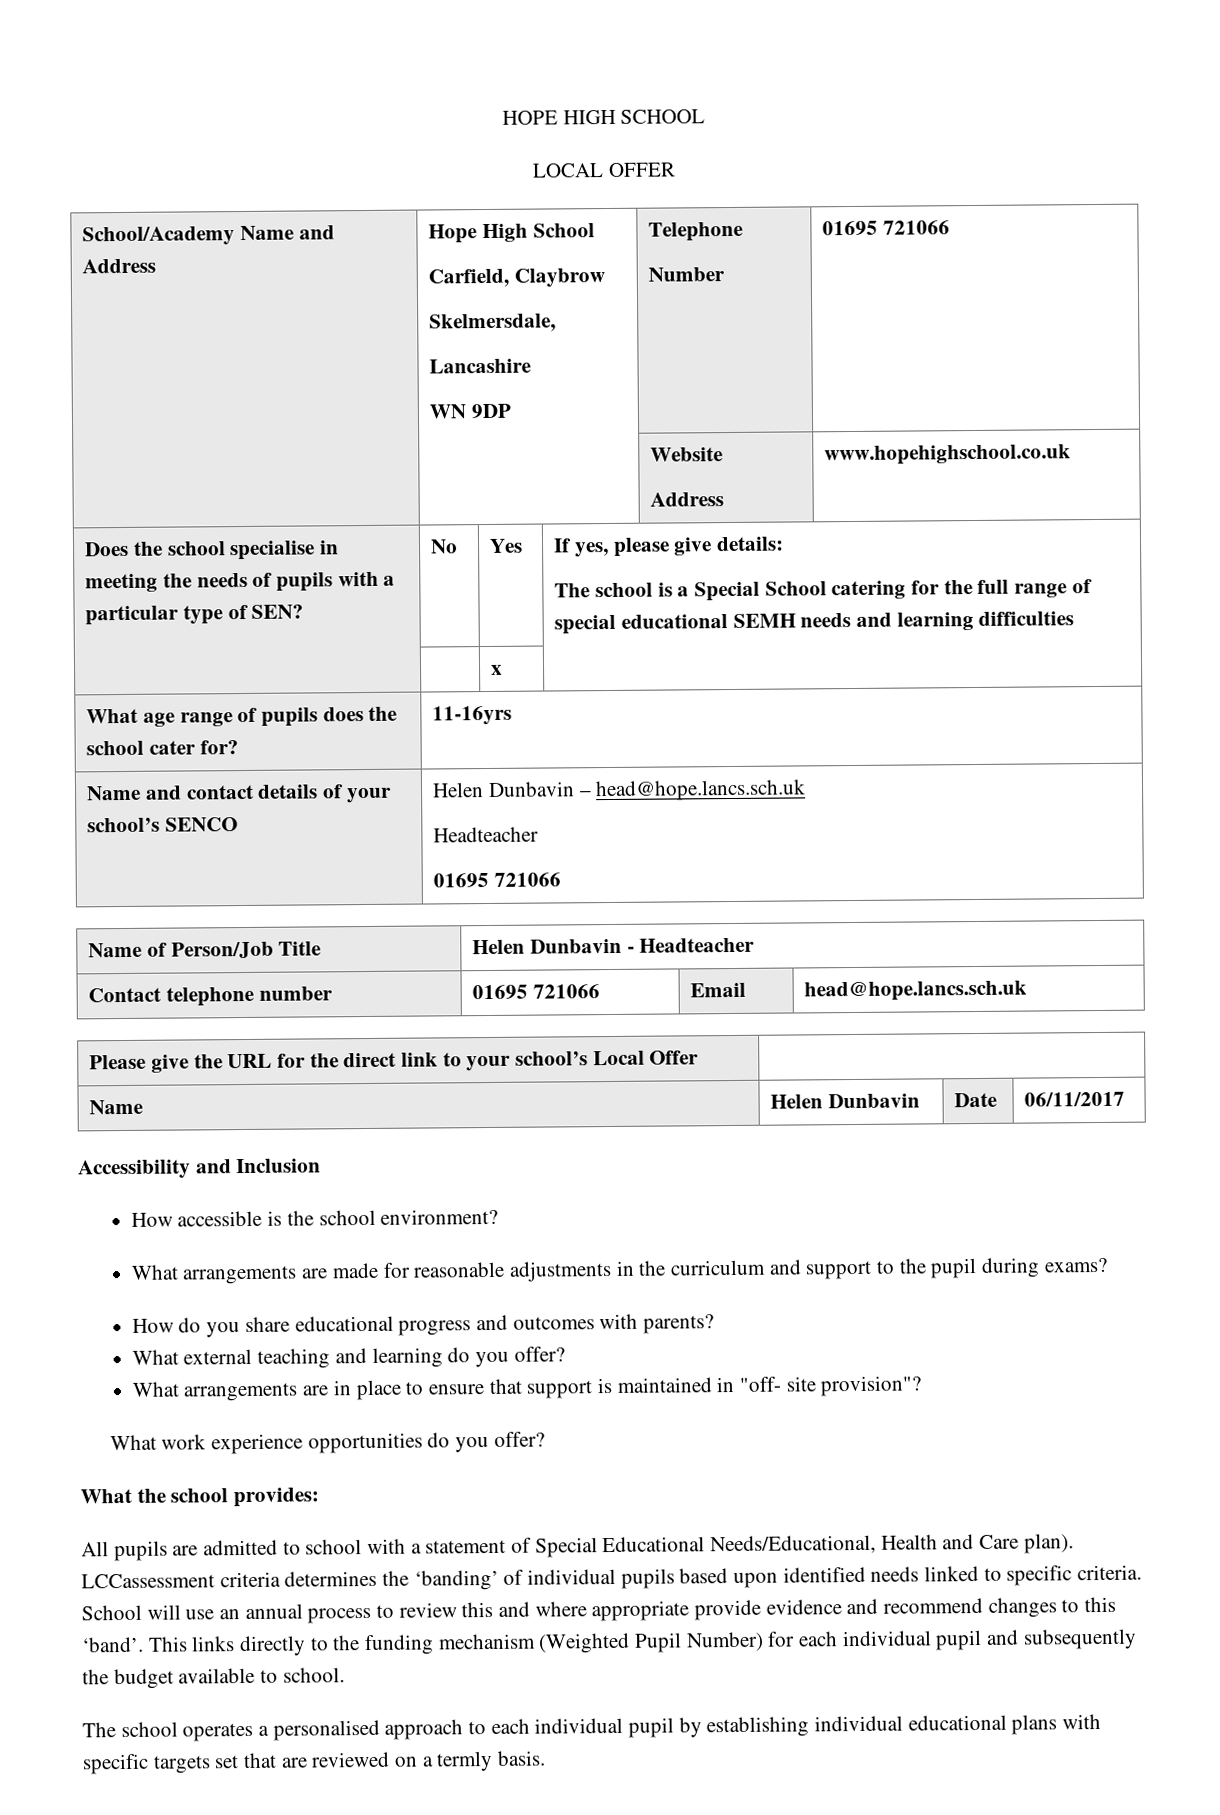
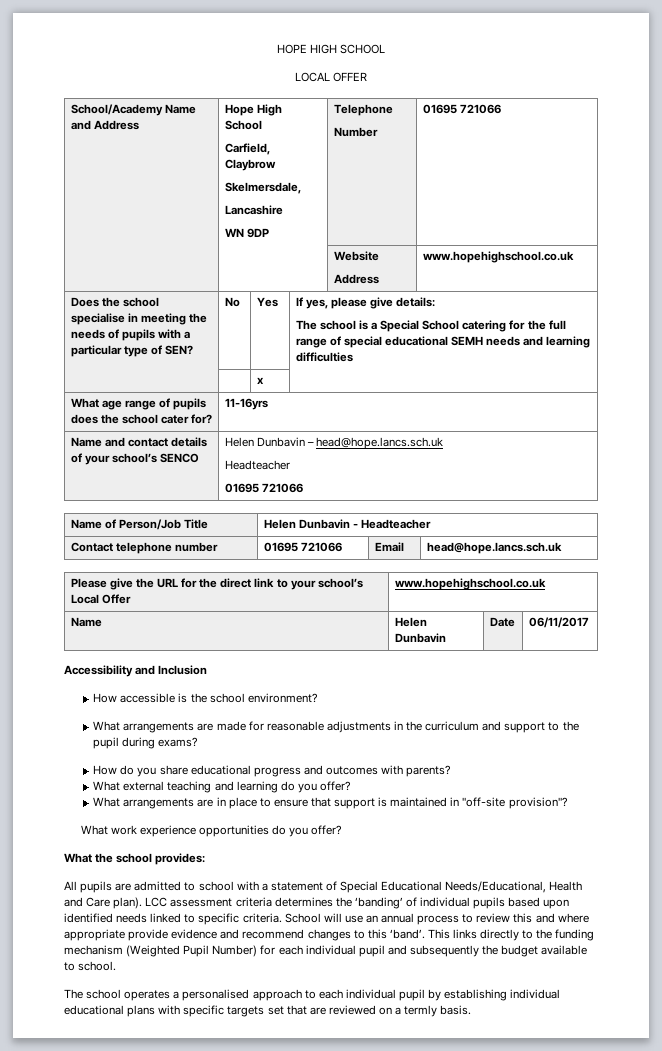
(700, 1057) none -> [394,578,546,590] www.hopehighschool.co.uk
[738,1376,816,1392] "off- site -> [462,797,506,807] "off-site
[81,1573,215,1589] LCCassessment -> [145,897,233,907] LCC assessment

